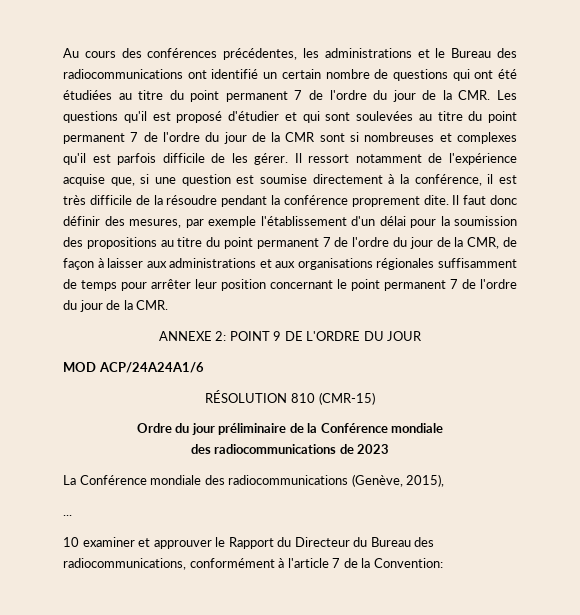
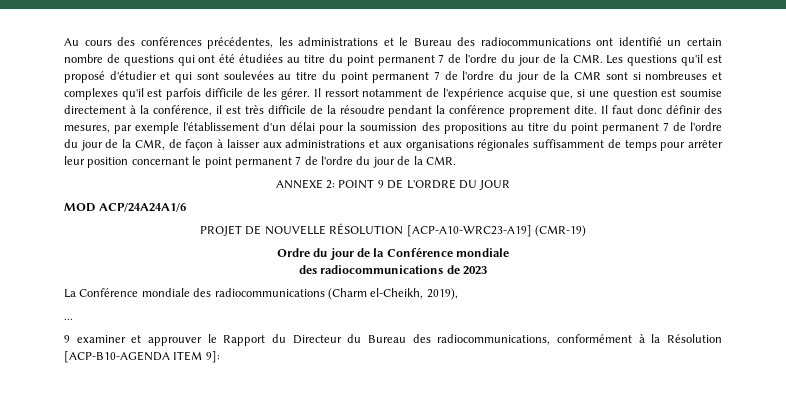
[205,390,375,405] RÉSOLUTION 810 (CMR-15) -> [200,223,586,237] PROJET DE NOUVELLE RÉSOLUTION [ACP-A10-WRC23-A19] (CMR-19)
[218,423,287,435] préliminaire -> (354, 254) none
[351,474,445,487] (Genève, 2015), -> [327,288,458,300] (Charm el-Cheikh, 2019),
[63,537,79,547] 10 -> [64,335,70,343] 9
[287,558,443,568] l'article 7 de la Convention: -> [651,334,722,343] [64,351,220,363] la Résolution [ACP-B10-AGENDA ITEM 9]:

